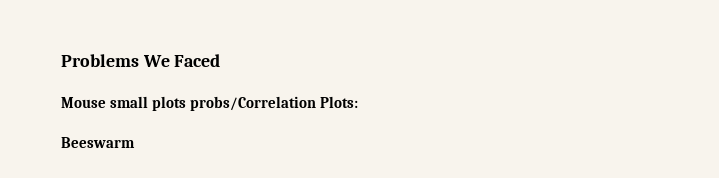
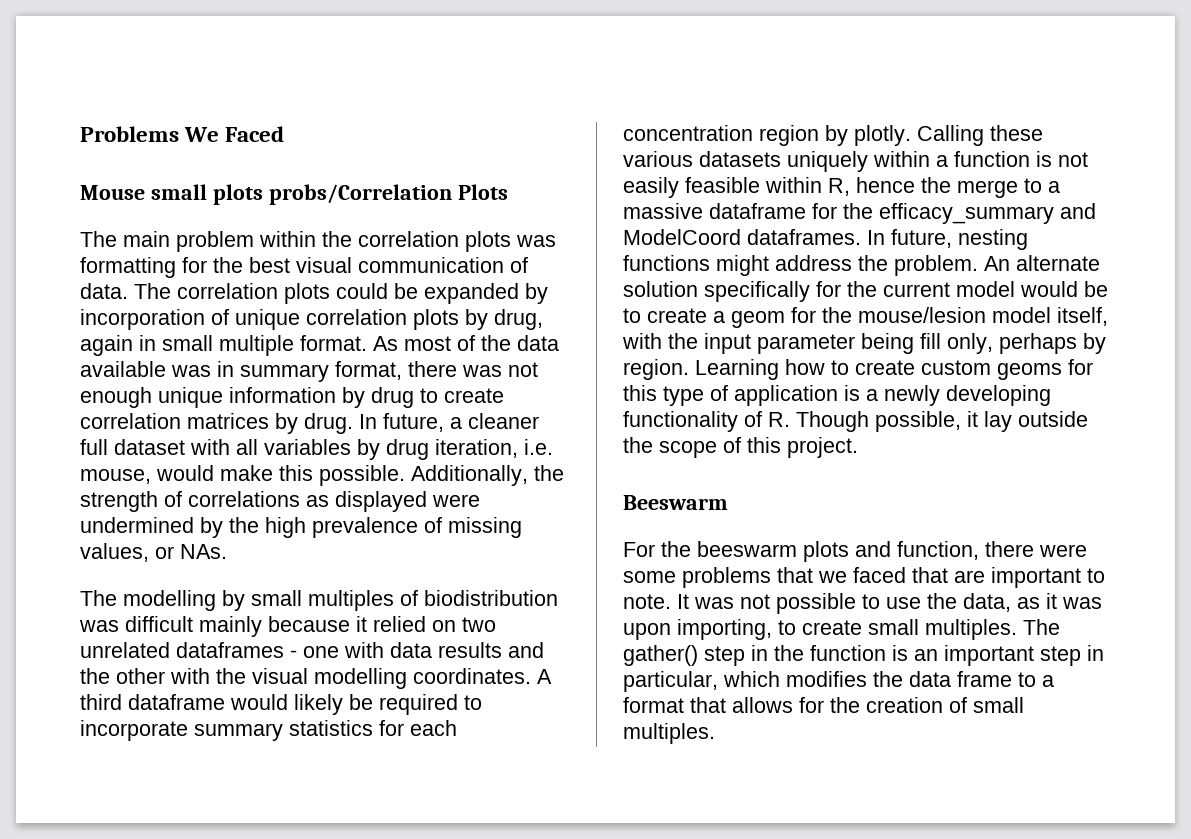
[320,96,359,108] [61,137,135,148] Plots: // Beeswarm -> [457,184,508,200] [80,231,556,252] [80,257,528,278] [80,283,548,304] [80,309,543,330] [80,335,559,356] [80,361,538,382] [80,387,504,408] [80,413,539,434] [80,439,553,460] [80,465,564,486] [80,491,480,512] [80,517,522,538] [80,543,227,562] [80,590,558,611] [79,616,496,637] [80,642,544,658] [80,668,552,689] [80,694,482,715] [80,720,457,741] [623,125,1043,146] [623,151,1088,172] [623,177,1060,198] [623,203,1096,224] [623,229,1028,250] [623,255,1100,276] [623,281,1108,302] [623,307,1108,328] [622,333,1106,354] [623,359,1093,380] [623,385,1051,406] [623,411,1088,432] [623,437,858,458] [623,495,728,510] [623,541,1087,562] [623,567,1105,588] [623,593,1102,614] [623,619,1060,640] [623,645,1104,666] [623,671,1054,692] [623,697,1024,713] [623,723,715,744] Plots // The main problem within the correlation plots was formatting for the best visual communication of data. The correlation plots could be expanded by incorporation of unique correlation plots by drug, again in small multiple format. As most of the data available was in summary format, there was not enough unique information by drug to create correlation matrices by drug. In future, a cleaner full dataset with all variables by drug iteration, i.e. mouse, would make this possible. Additionally, the strength of correlations as displayed were undermined by the high prevalence of missing values, or NAs. // The modelling by small multiples of biodistribution was difficult mainly because it relied on two unrelated dataframes - one with data results and the other with the visual modelling coordinates. A third dataframe would likely be required to incorporate summary statistics for each concentration region by plotly. Calling these various datasets uniquely within a function is not easily feasible within R, hence the merge to a massive dataframe for the efficacy_summary and ModelCoord dataframes. In future, nesting functions might address the problem. An alternate solution specifically for the current model would be to create a geom for the mouse/lesion model itself, with the input parameter being fill only, perhaps by region. Learning how to create custom geoms for this type of application is a newly developing functionality of R. Though possible, it lay outside the scope of this project. // Beeswarm // For the beeswarm plots and function, there were some problems that we faced that are important to note. It was not possible to use the data, as it was upon importing, to create small multiples. The gather() step in the function is an important step in particular, which modifies the data frame to a format that allows for the creation of small multiples.

